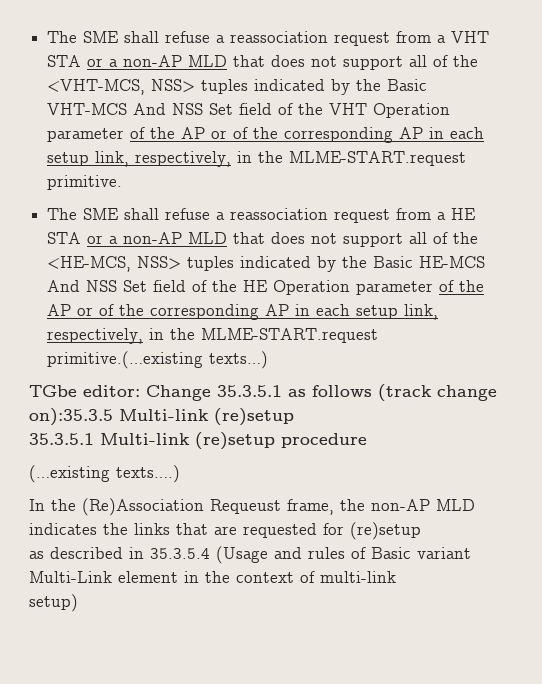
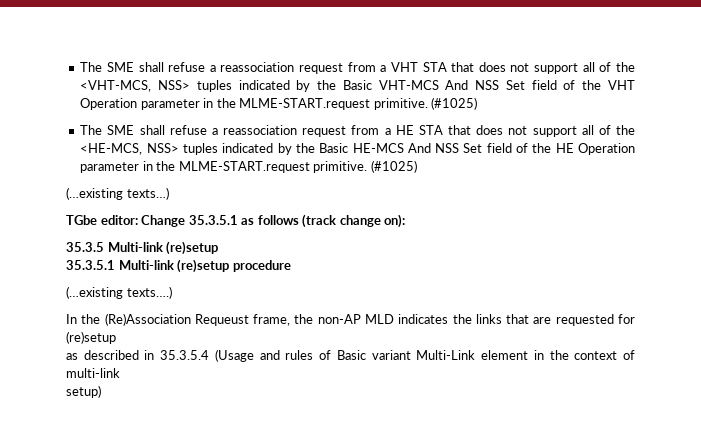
[87,55,228,67] or a non-AP MLD -> (447, 67) none
[130,127,485,143] [47,151,467,167] [47,175,123,190] of the AP or of the corresponding AP in each setup link, respectively, in the MLME-START.request primitive. -> [203,97,478,110] in the MLME-START.request primitive. (#1025)
[87,232,228,244] or a non-AP MLD -> (443, 130) none
[439,280,485,292] [47,304,439,320] [47,328,379,344] [47,351,204,369] of the AP or of the corresponding AP in each setup link, respectively, in the MLME-START.request primitive.(…existing -> [142,160,417,173] [66,187,123,200] in the MLME-START.request primitive. (#1025) // (…existing
[29,408,113,426] on):35.3.5 -> [384,214,406,228] [66,242,104,252] on): // 35.3.5

